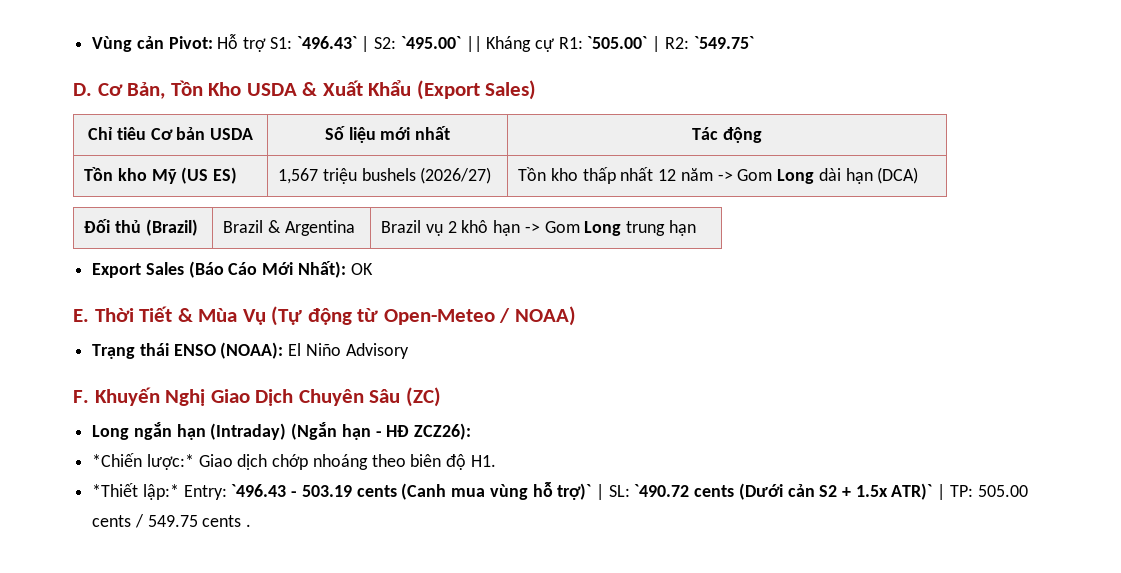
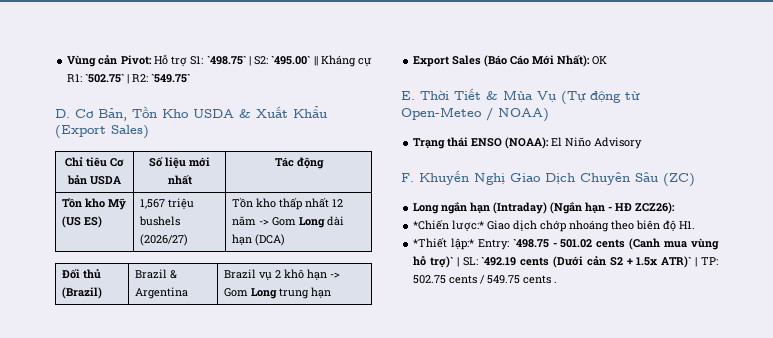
[296,36,357,49] `496.43` -> [206,56,247,65] `498.75`
[587,36,648,49] `505.00` -> [85,74,126,83] `502.75`
[231,484,352,497] `496.43 - 503.19 -> [512,239,593,248] `498.75 - 501.02
[634,484,690,497] `490.72 -> [481,257,517,266] `492.19
[977,485,1028,497] 505.00 -> [413,275,447,284] 502.75

